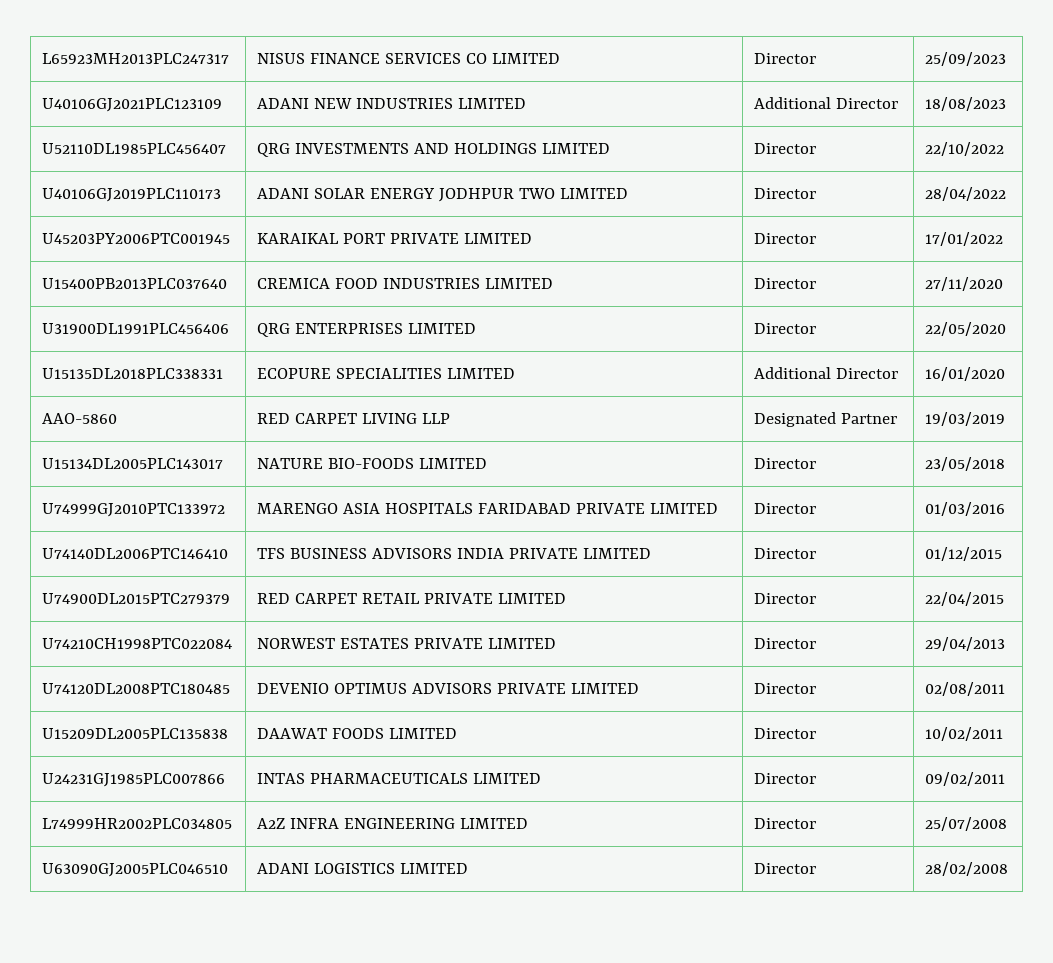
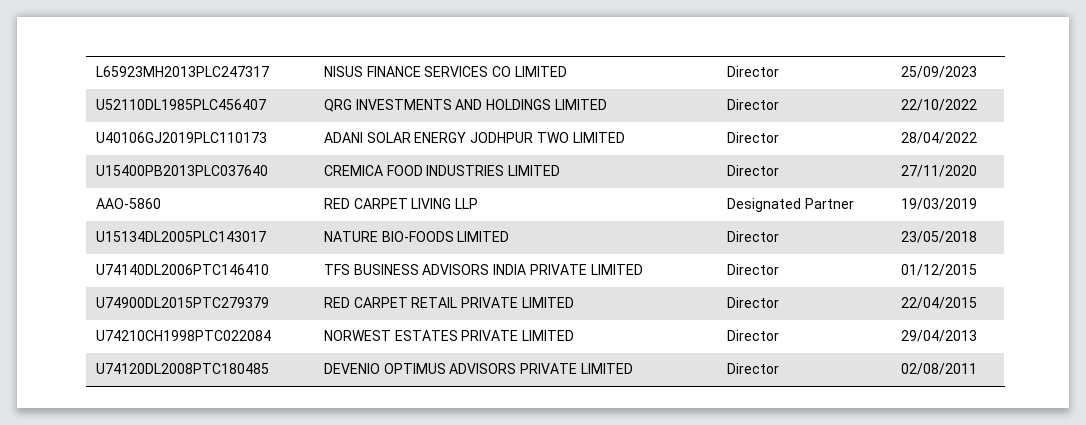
[41,98,222,112] [256,98,527,109] [753,97,898,109] [924,97,1006,111] // U40106GJ2021PLC123109 | ADANI NEW INDUSTRIES LIMITED | Additional Director | 18/08/2023 -> (977, 72) none
[41,233,230,244] [256,233,533,244] [753,233,816,244] [924,232,1003,246] // U45203PY2006PTC001945 | KARAIKAL PORT PRIVATE LIMITED | Director | 17/01/2022 -> (977, 138) none
[41,323,229,334] [256,323,476,337] [753,323,816,334] [924,322,1006,336] [41,368,223,379] [256,368,515,379] [753,367,898,379] [924,367,1005,381] // U31900DL1991PLC456406 | QRG ENTERPRISES LIMITED | Director | 22/05/2020 // U15135DL2018PLC338331 | ECOPURE SPECIALITIES LIMITED | Additional Director | 16/01/2020 -> (977, 171) none
[41,503,225,517] [256,503,719,514] [753,503,816,514] [924,502,1005,516] // U74999GJ2010PTC133972 | MARENGO ASIA HOSPITALS FARIDABAD PRIVATE LIMITED | Director | 01/03/2016 -> (977, 237) none
[41,728,228,739] [256,728,457,739] [753,728,816,739] [924,727,1003,741] [41,773,225,787] [256,773,541,784] [753,773,816,784] [924,772,1005,786] [41,818,232,829] [256,818,529,829] [753,818,816,829] [924,817,1007,831] [41,863,228,877] [256,863,468,874] [753,863,816,874] [924,862,1008,876] // U15209DL2005PLC135838 | DAAWAT FOODS LIMITED | Director | 10/02/2011 // U24231GJ1985PLC007866 | INTAS PHARMACEUTICALS LIMITED | Director | 09/02/2011 // L74999HR2002PLC034805 | A2Z INFRA ENGINEERING LIMITED | Director | 25/07/2008 // U63090GJ2005PLC046510 | ADANI LOGISTICS LIMITED | Director | 28/02/2008 -> (977, 369) none

